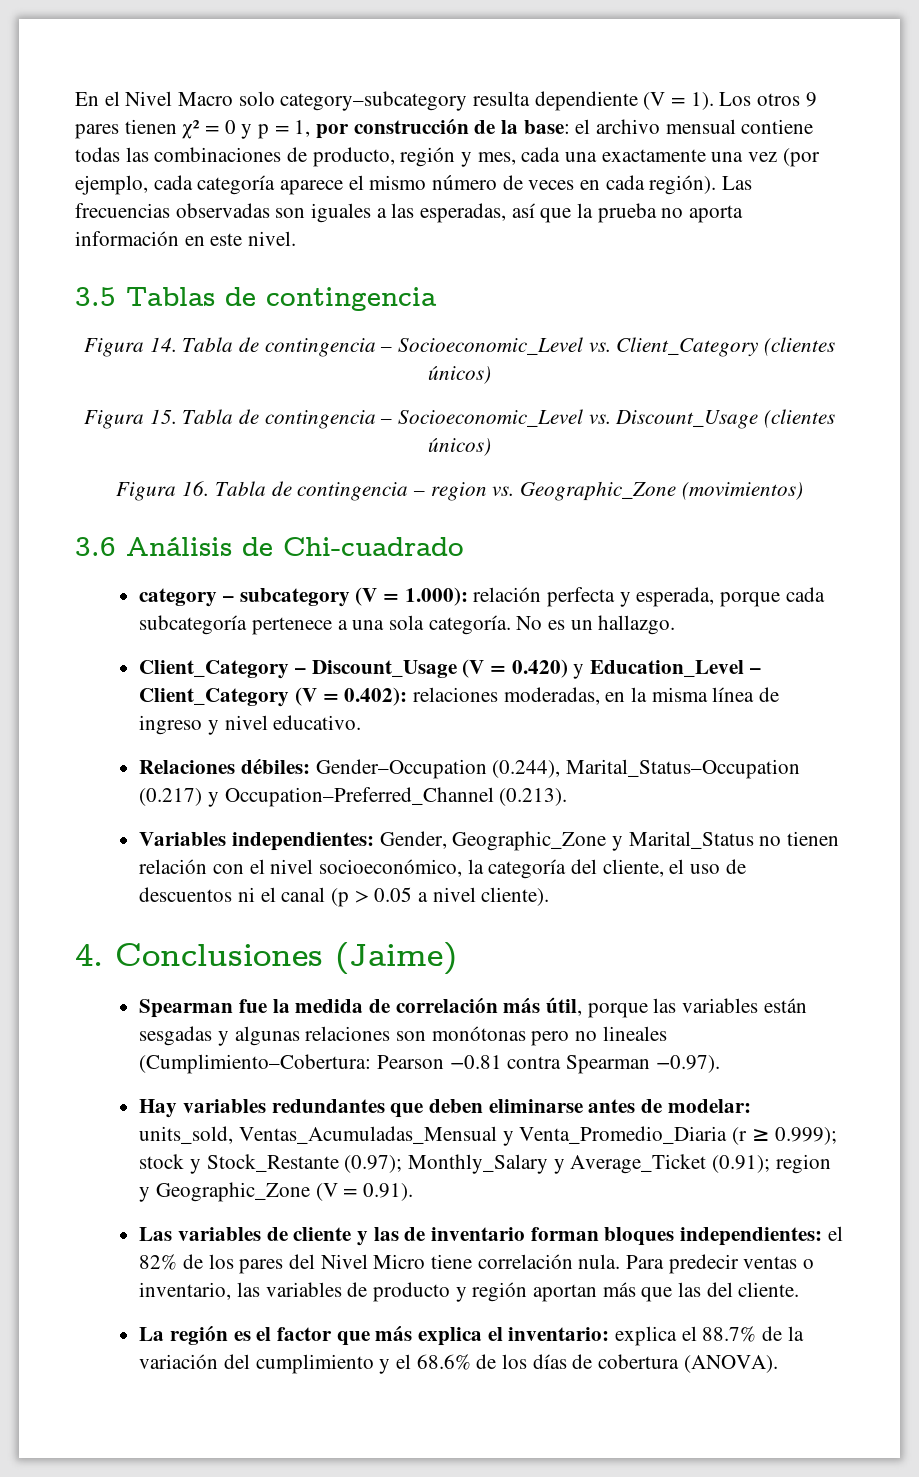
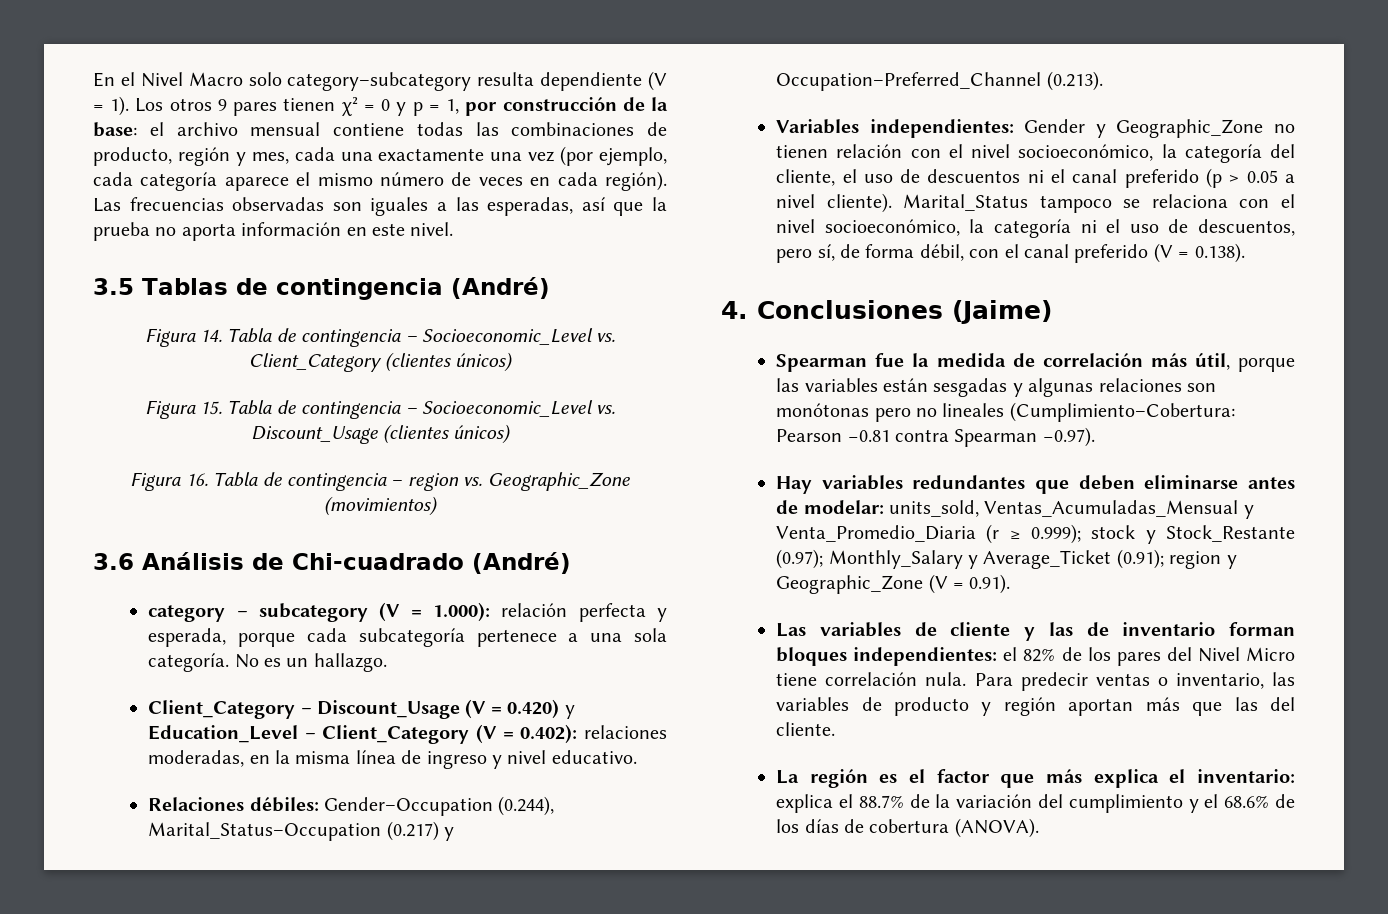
(437, 299) none -> [450,277,550,299] (André)
(464, 546) none -> [472,552,571,574] (André)
[379,831,754,851] Gender, Geographic_Zone y Marital_Status -> [1024,119,1264,138] Gender y Geographic_Zone
(326, 894) none -> [1124,169,1199,188] preferido
(550, 896) none -> [903,194,1295,213] [776,219,1295,238] [776,243,1245,263] Marital_Status tampoco se relaciona con el nivel socioeconómico, la categoría ni el uso de descuentos, pero sí, de forma débil, con el canal preferido (V = 0.138).

